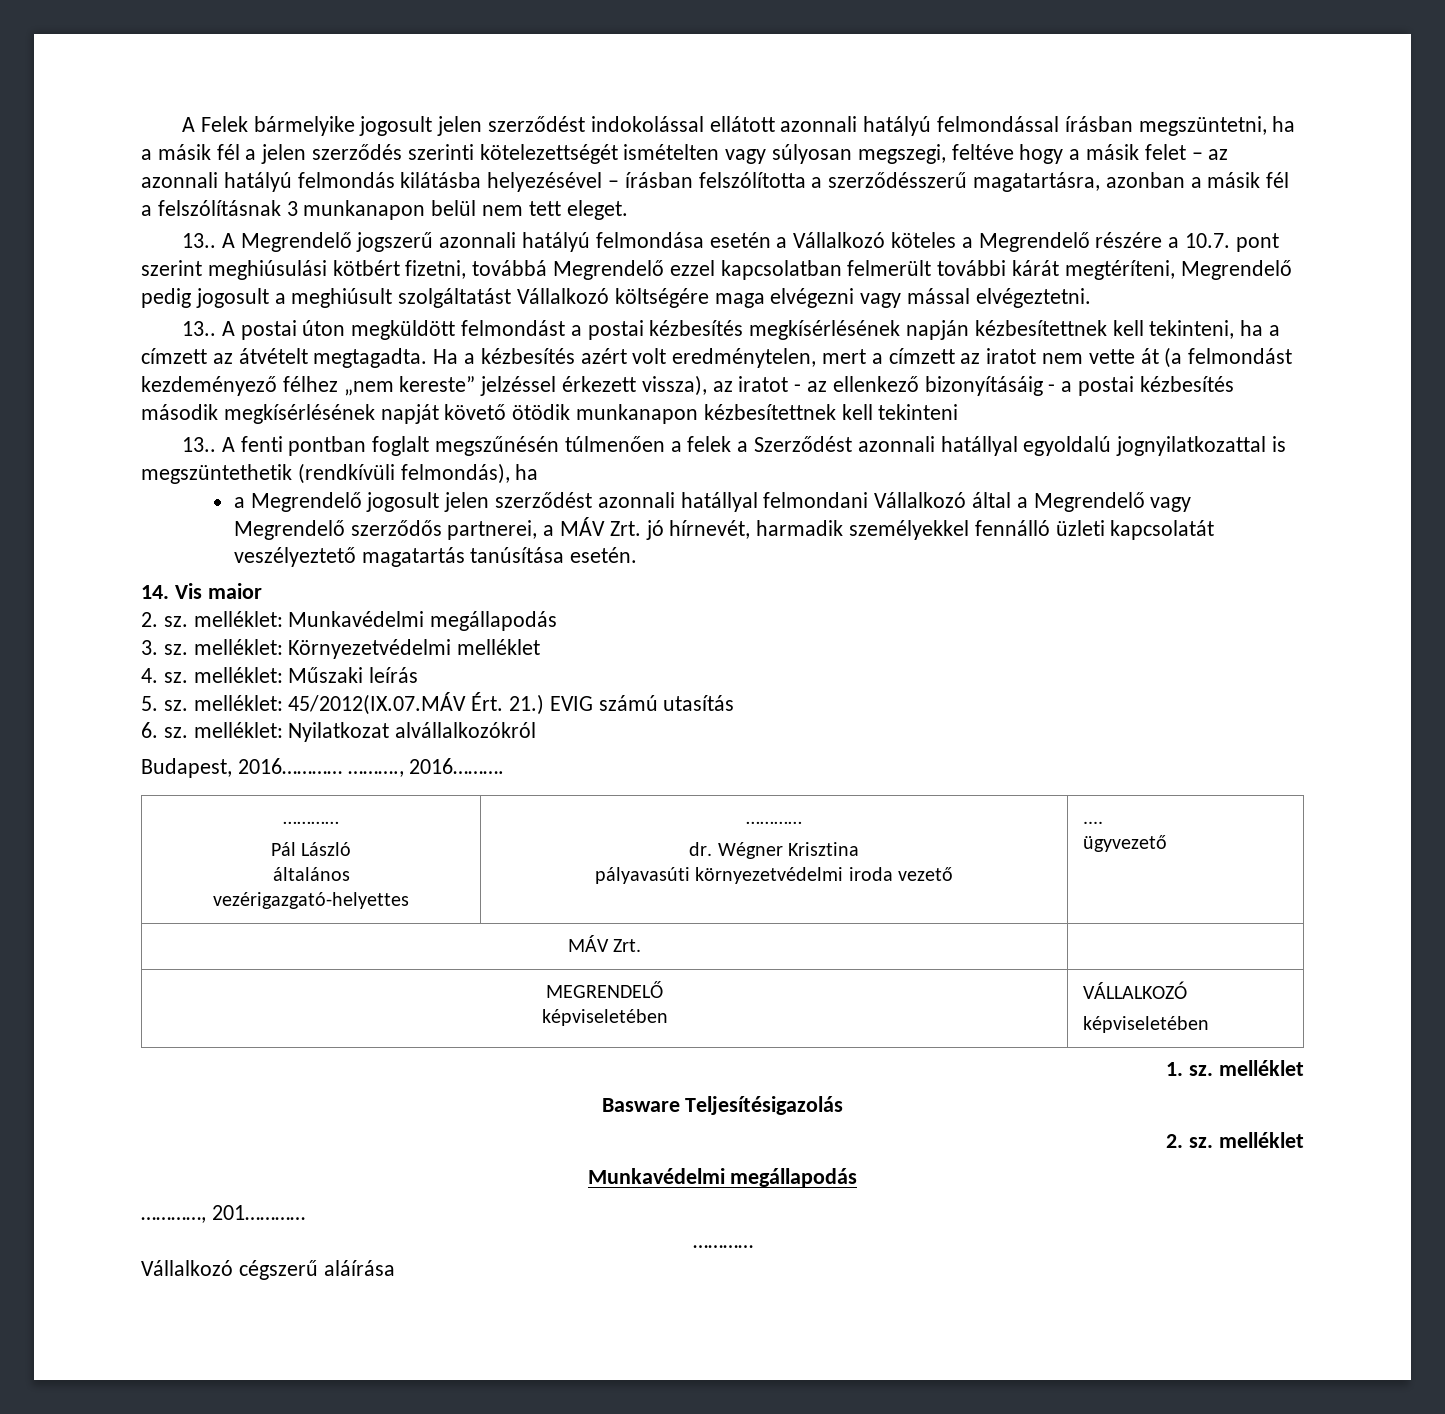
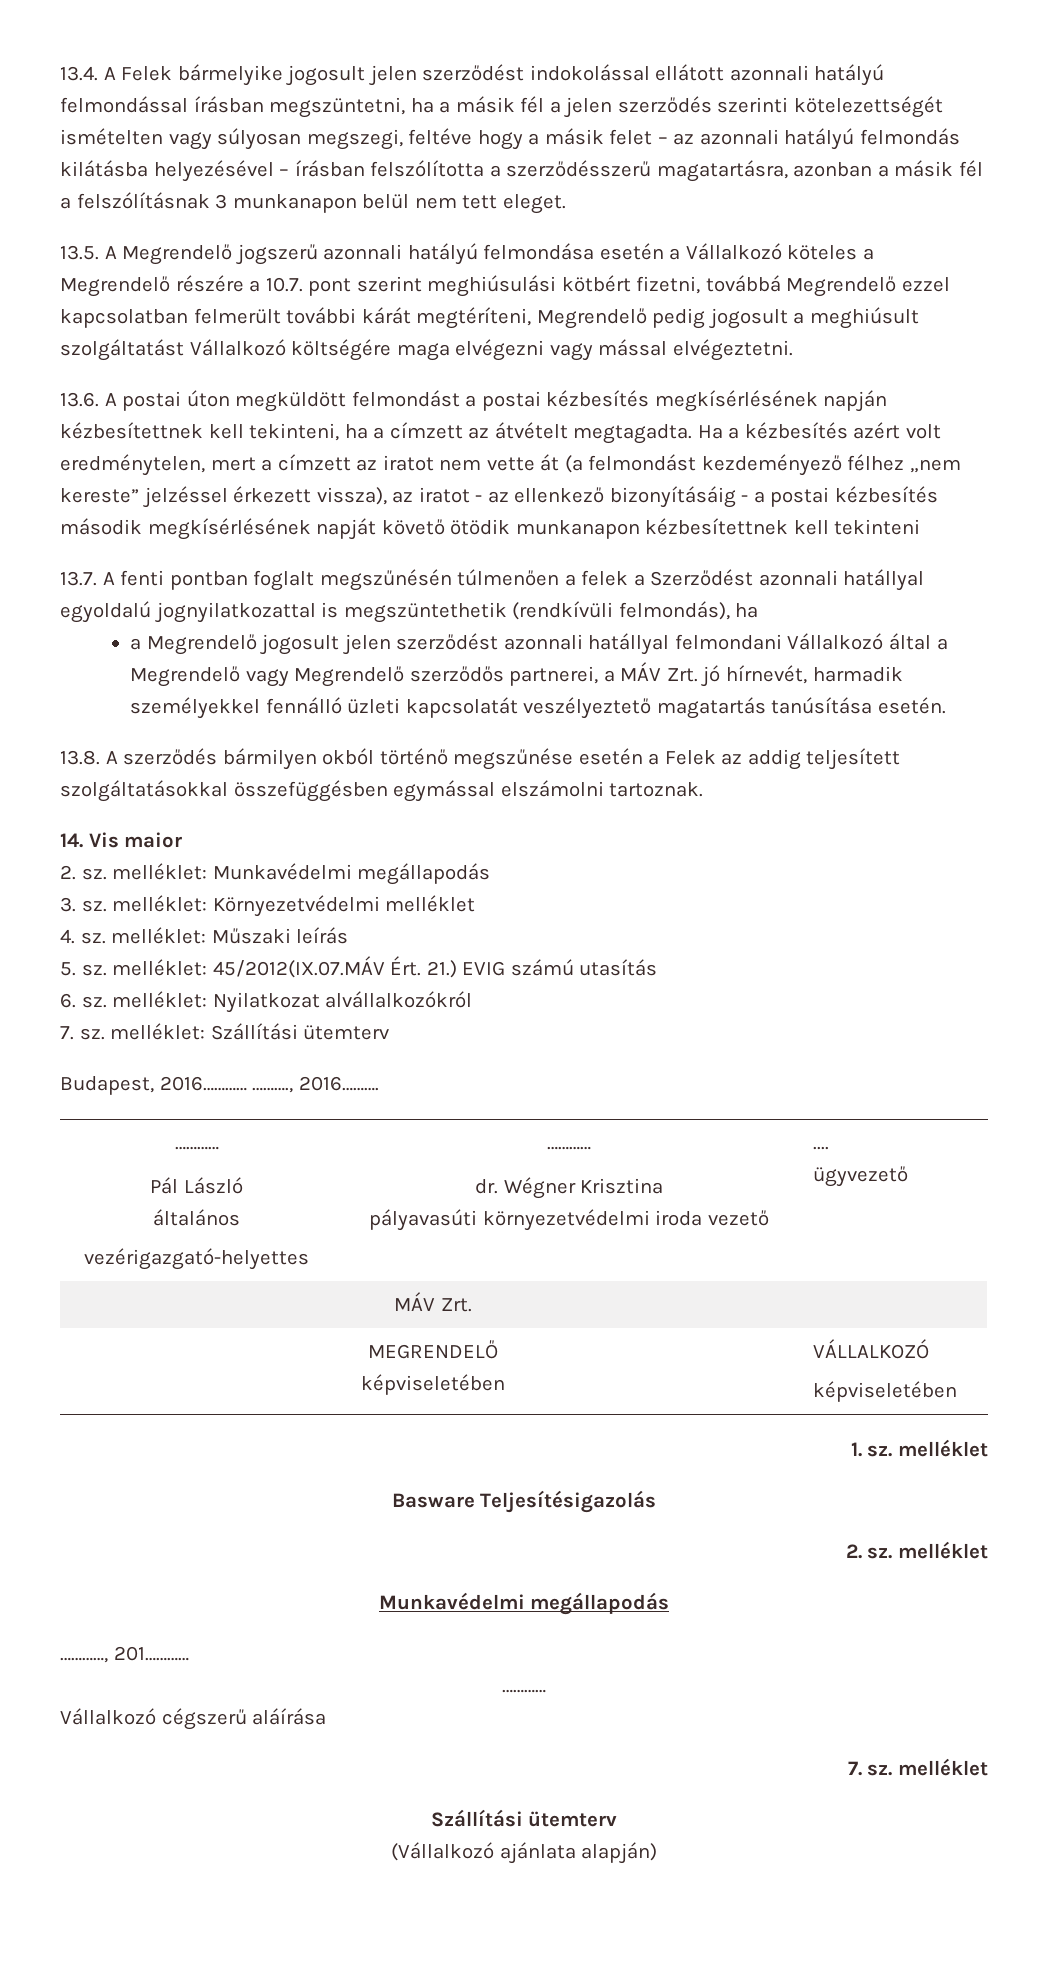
(181, 124) none -> [60,66,98,81] 13.4.
[181,233,216,248] 13.. -> [60,245,99,260] 13.5.
[181,321,216,336] 13.. -> [60,392,99,407] 13.6.
[181,437,216,452] 13.. -> [60,571,97,586] 13.7.
(638, 555) none -> [60,748,901,770] [60,780,704,802] // 13.8. A szerződés bármilyen okból történő megszűnése esetén a Felek az addig teljesített szolgáltatásokkal összefüggésben egymással elszámolni tartoznak.
(537, 730) none -> [60,1023,390,1040] // 7. sz. melléklet: Szállítási ütemterv
(395, 1268) none -> [847,1758,988,1776] [430,1809,618,1827] [390,1842,658,1864] // 7. sz. melléklet // Szállítási ütemterv // (Vállalkozó ajánlata alapján)

